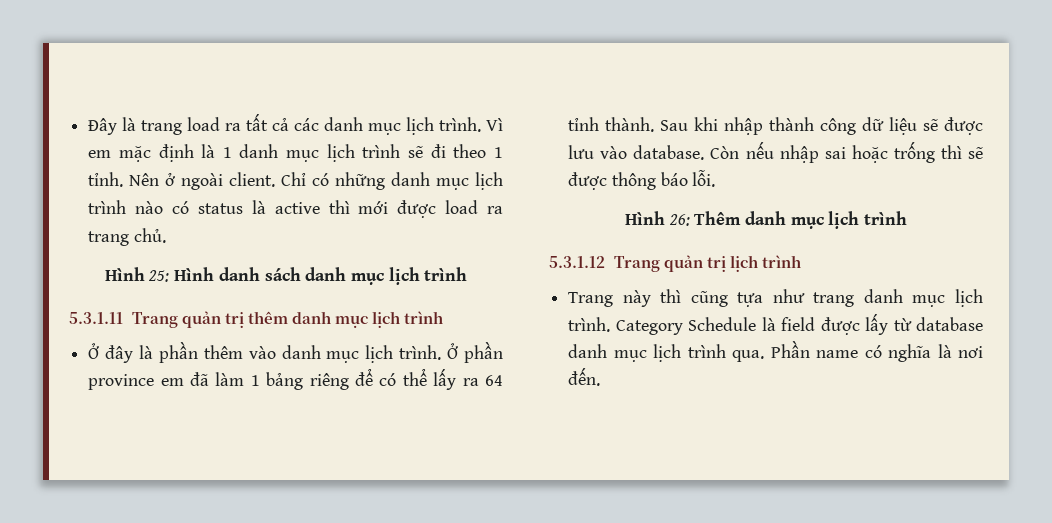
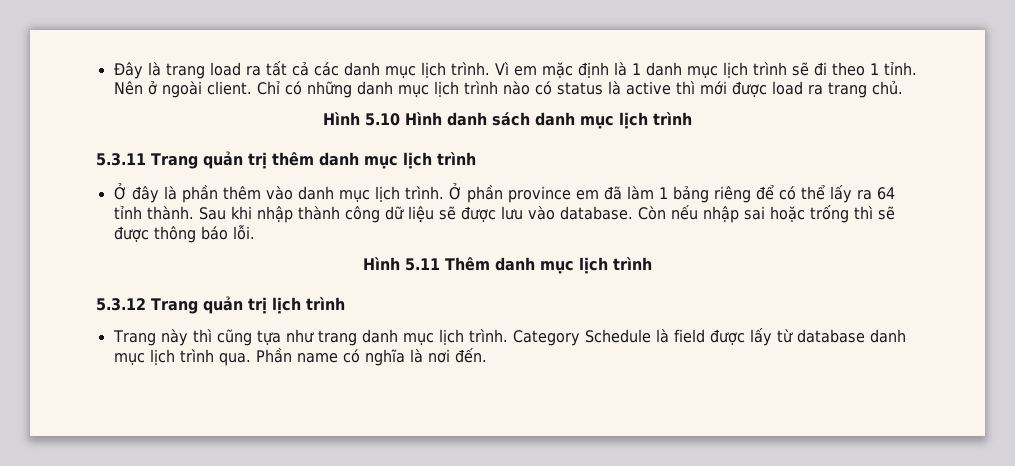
[148,270,170,282] 25: -> [365,113,400,126] 5.10
[69,312,123,324] 5.3.1.11 -> [96,153,146,166] 5.3.11
[668,214,690,226] 26: -> [405,258,440,271] 5.11
[549,256,605,268] 5.3.1.12 -> [96,298,146,311] 5.3.12

